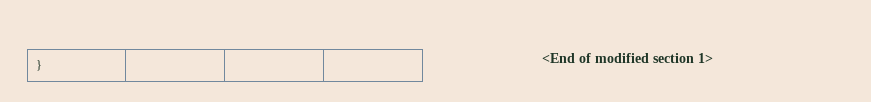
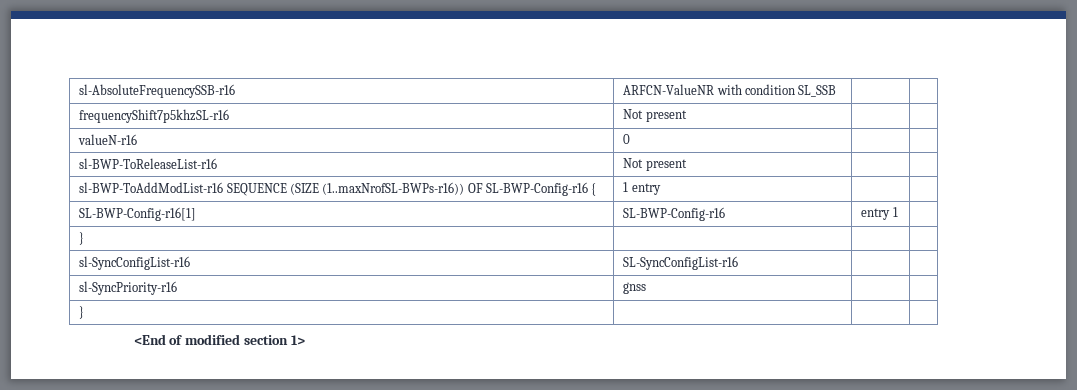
(36, 65) none -> [79,84,236,98] [623,84,837,97] [79,109,230,123] [623,109,687,122] [78,134,138,145] [623,134,631,144] [79,158,218,169] [623,158,687,171] [79,182,597,196] [623,182,661,195] [79,207,197,221] [623,207,726,221] [861,207,898,220] [79,232,85,245] [79,256,191,270] [623,256,739,270] [79,281,178,295] [623,282,647,294] sl-AbsoluteFrequencySSB-r16 | ARFCN-ValueNR with condition SL_SSB | | // frequencyShift7p5khzSL-r16 | Not present | | // valueN-r16 | 0 | | // sl-BWP-ToReleaseList-r16 | Not present | | // sl-BWP-ToAddModList-r16 SEQUENCE (SIZE (1..maxNrofSL-BWPs-r16)) OF SL-BWP-Config-r16 { | 1 entry | | // SL-BWP-Config-r16[1] | SL-BWP-Config-r16 | entry 1 | // } | | | // sl-SyncConfigList-r16 | SL-SyncConfigList-r16 | | // sl-SyncPriority-r16 | gnss | | //

